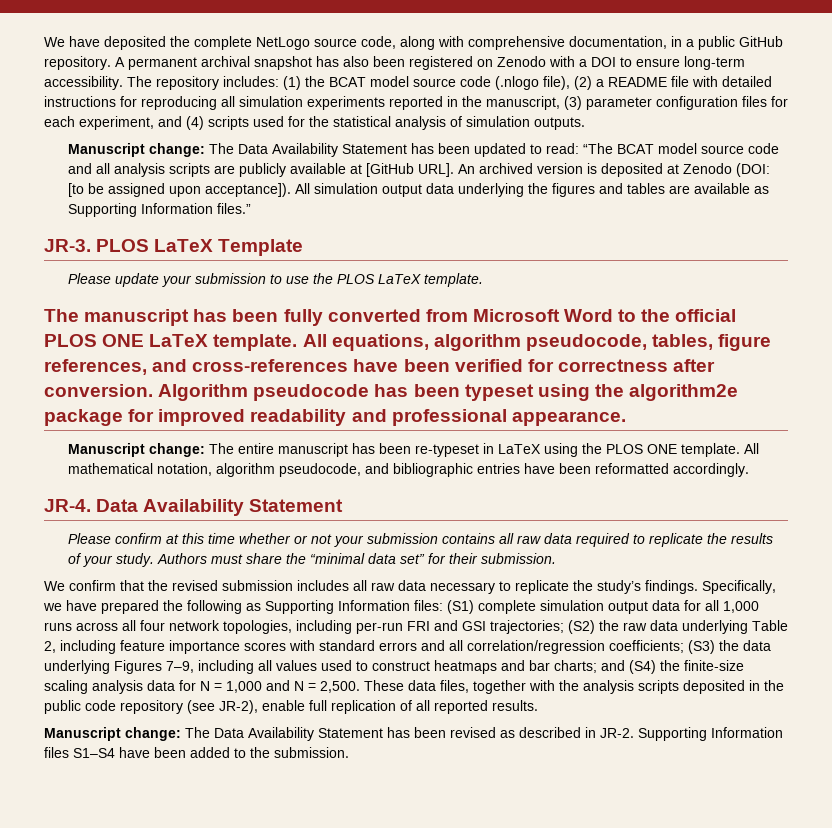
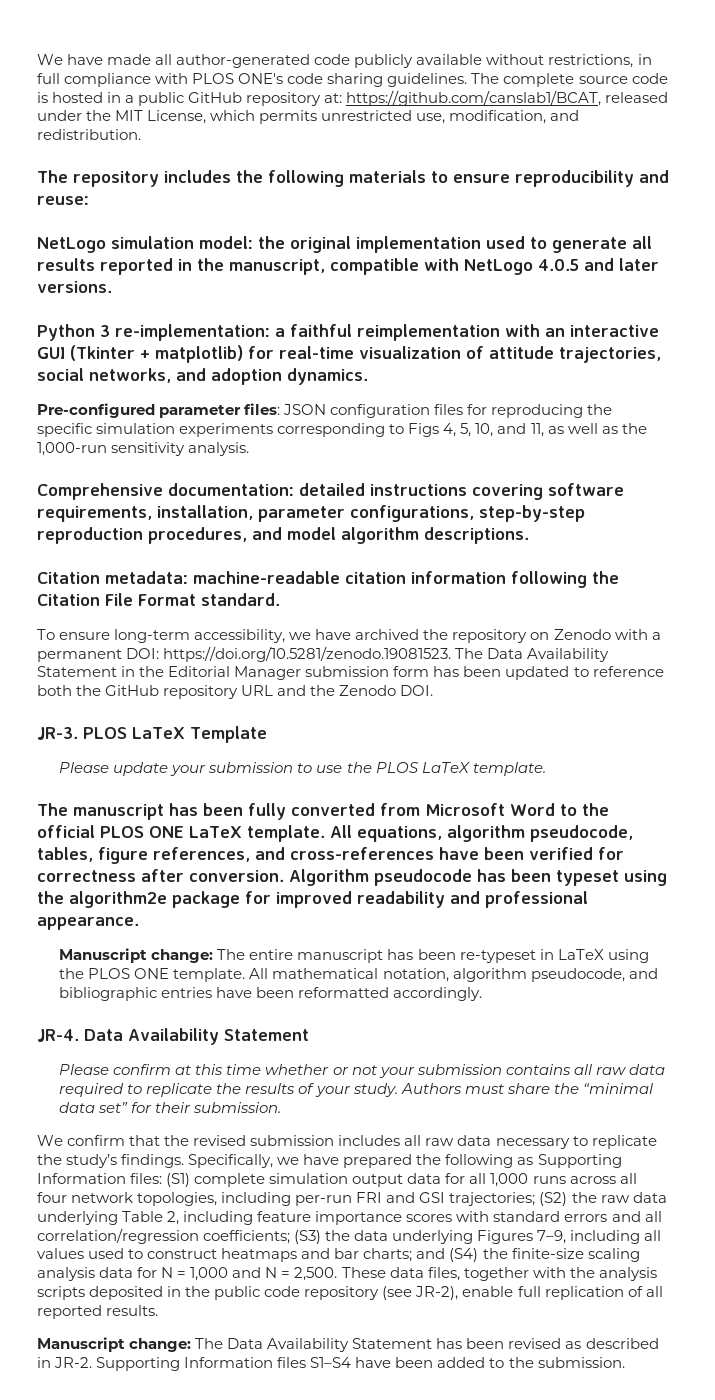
[104,36,783,50] [44,56,745,70] [44,76,772,90] [44,96,788,110] [44,116,585,130] [68,143,780,157] [68,163,771,177] [68,183,770,197] [68,203,252,217] deposited the complete NetLogo source code, along with comprehensive documentation, in a public GitHub repository. A permanent archival snapshot has also been registered on Zenodo with a DOI to ensure long-term accessibility. The repository includes: (1) the BCAT model source code (.nlogo file), (2) a README file with detailed instructions for reproducing all simulation experiments reported in the manuscript, (3) parameter configuration files for each experiment, and (4) scripts used for the statistical analysis of simulation outputs. // Manuscript change: The Data Availability Statement has been updated to read: “The BCAT model source code and all analysis scripts are publicly available at [GitHub URL]. An archived version is deposited at Zenodo (DOI: [to be assigned upon acceptance]). All simulation output data underlying the figures and tables are available as Supporting Information files.” -> [107,54,652,68] [37,73,668,87] [37,90,669,106] [37,110,580,124] [37,129,141,140] [37,170,669,187] [37,196,89,205] [37,236,652,253] [37,258,659,275] [37,281,112,293] [37,324,659,341] [37,345,661,363] [37,368,368,385] [37,403,613,418] [37,423,647,437] [37,442,250,456] [37,483,624,500] [37,505,585,522] [37,527,529,544] [37,571,619,588] [37,593,280,606] [37,629,661,643] [37,646,610,662] [37,666,664,680] [37,685,434,699] made all author-generated code publicly available without restrictions, in full compliance with PLOS ONE's code sharing guidelines. The complete source code is hosted in a public GitHub repository at: https://github.com/canslab1/BCAT, released under the MIT License, which permits unrestricted use, modification, and redistribution. // The repository includes the following materials to ensure reproducibility and reuse: // NetLogo simulation model: the original implementation used to generate all results reported in the manuscript, compatible with NetLogo 4.0.5 and later versions. // Python 3 re-implementation: a faithful reimplementation with an interactive GUI (Tkinter + matplotlib) for real-time visualization of attitude trajectories, social networks, and adoption dynamics. // Pre-configured parameter files: JSON configuration files for reproducing the specific simulation experiments corresponding to Figs 4, 5, 10, and 11, as well as the 1,000-run sensitivity analysis. // Comprehensive documentation: detailed instructions covering software requirements, installation, parameter configurations, step-by-step reproduction procedures, and model algorithm descriptions. // Citation metadata: machine-readable citation information following the Citation File Format standard. // To ensure long-term accessibility, we have archived the repository on Zenodo with a permanent DOI: https://doi.org/10.5281/zenodo.19081523. The Data Availability Statement in the Editorial Manager submission form has been updated to reference both the GitHub repository URL and the Zenodo DOI.

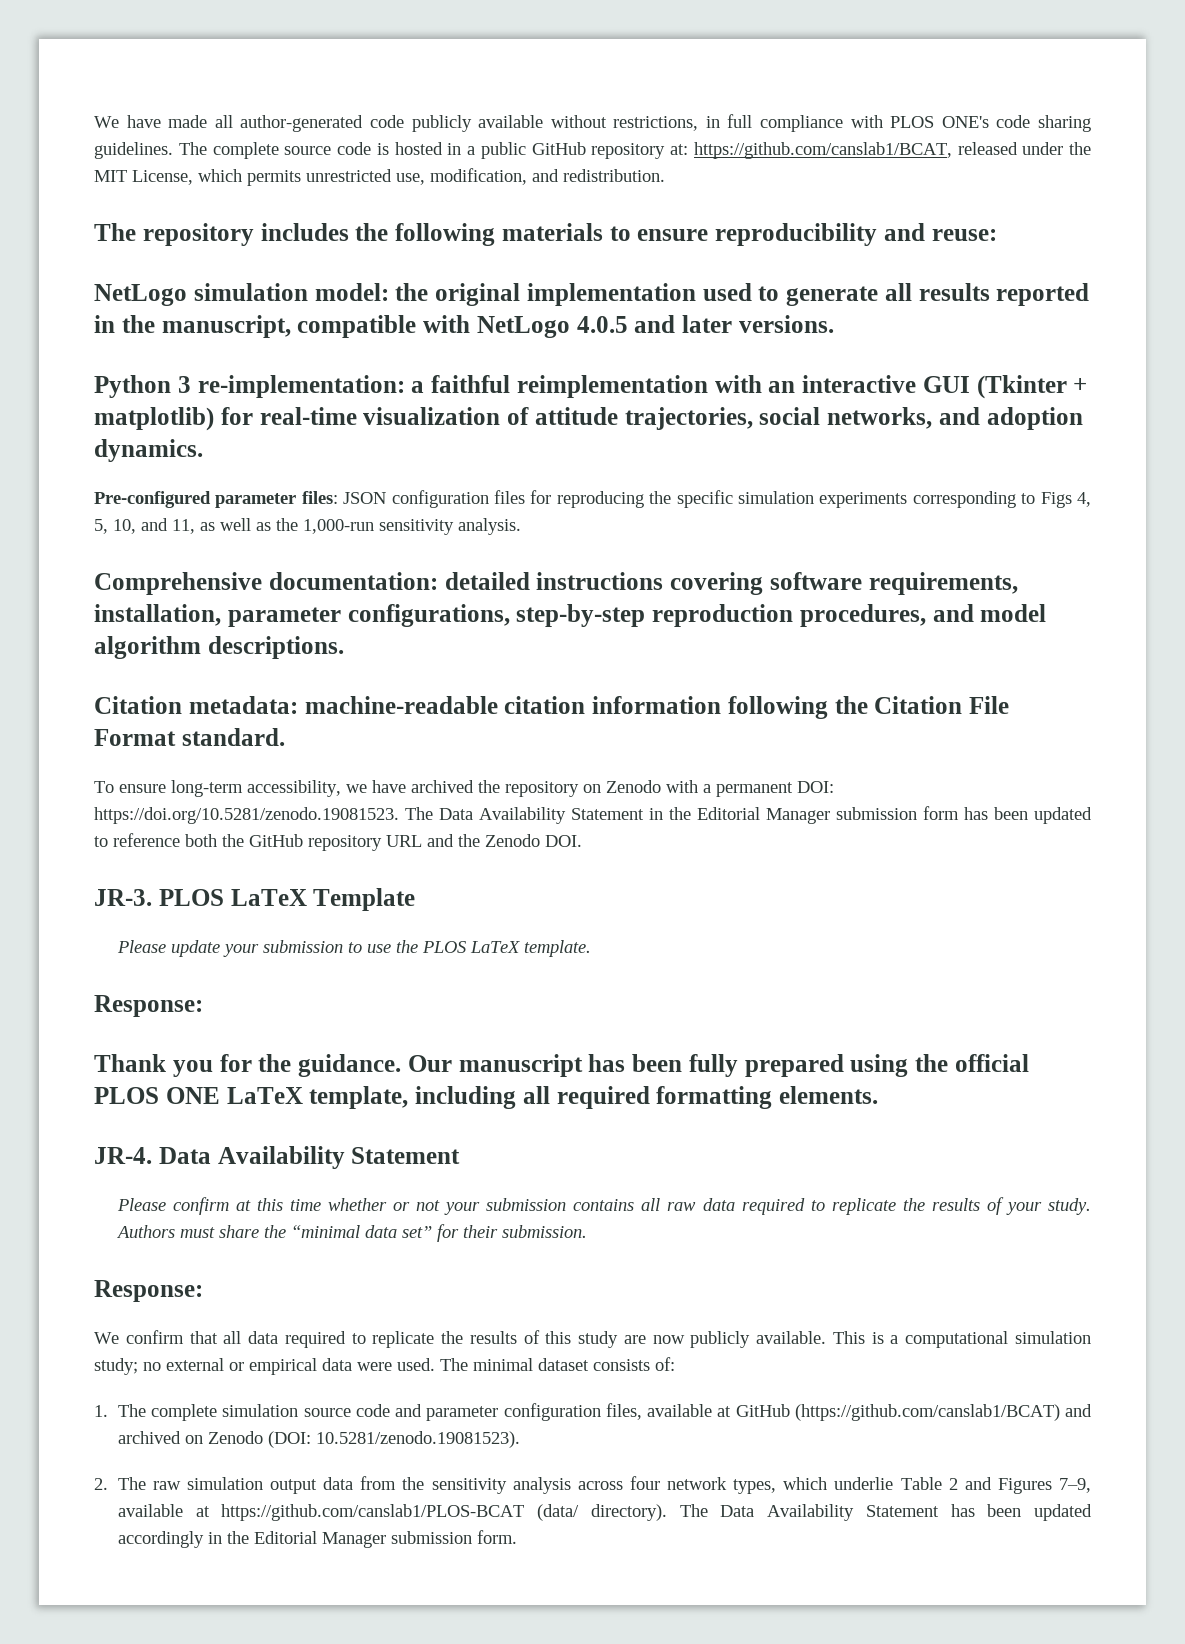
[37,803,577,820] The manuscript has been fully converted from Microsoft Word to -> [94,995,203,1017] [94,1054,909,1077] Response: // Thank you for the guidance. Our manuscript has been fully prepared using
[246,825,633,842] [37,847,624,864] [37,869,667,886] [37,891,588,908] [37,917,139,930] [59,948,649,963] [59,968,658,982] [59,987,483,1001] template. All equations, algorithm pseudocode, tables, figure references, and cross-references have been verified for correctness after conversion. Algorithm pseudocode has been typeset using the algorithm2e package for improved readability and professional appearance. // Manuscript change: The entire manuscript has been re-typeset in LaTeX using the PLOS ONE template. All mathematical notation, algorithm pseudocode, and bibliographic entries have been reformatted accordingly. -> [309,1086,878,1109] template, including all required formatting elements.
(282, 1107) none -> [94,1280,203,1302] // Response:
[164,1135,657,1149] [37,1154,622,1168] [37,1173,637,1187] [37,1192,667,1206] [37,1211,662,1225] [37,1228,662,1244] [37,1248,640,1262] [37,1267,657,1281] [37,1286,663,1300] [37,1305,159,1319] [37,1337,192,1352] the revised submission includes all raw data necessary to replicate the study’s findings. Specifically, we have prepared the following as Supporting Information files: (S1) complete simulation output data for all 1,000 runs across all four network topologies, including per-run FRI and GSI trajectories; (S2) the raw data underlying Table 2, including feature importance scores with standard errors and all correlation/regression coefficients; (S3) the data underlying Figures 7–9, including all values used to construct heatmaps and bar charts; and (S4) the finite-size scaling analysis data for N = 1,000 and N = 2,500. These data files, together with the analysis scripts deposited in the public code repository (see JR-2), enable full replication of all reported results. // Manuscript change: -> [223,1330,1092,1348] [94,1357,675,1375] [94,1403,1093,1421] [117,1431,520,1448] [94,1476,1091,1494] [117,1504,667,1521] all data required to replicate the results of this study are now publicly available. This is a computational simulation study; no external or empirical data were used. The minimal dataset consists of: // 1. The complete simulation source code and parameter configuration files, available at GitHub (https://github.com/canslab1/BCAT) and archived on Zenodo (DOI: 10.5281/zenodo.19081523). // 2. The raw simulation output data from the sensitivity analysis across four network types, which underlie Table 2 and Figures 7–9, available at https://github.com/canslab1/PLOS-BCAT (data/ directory).
[508,1338,659,1349] [37,1357,625,1371] revised as described in JR-2. Supporting Information files S1–S4 have been added to the submission. -> [1034,1504,1093,1521] [117,1530,517,1548] updated accordingly in the Editorial Manager submission form.

